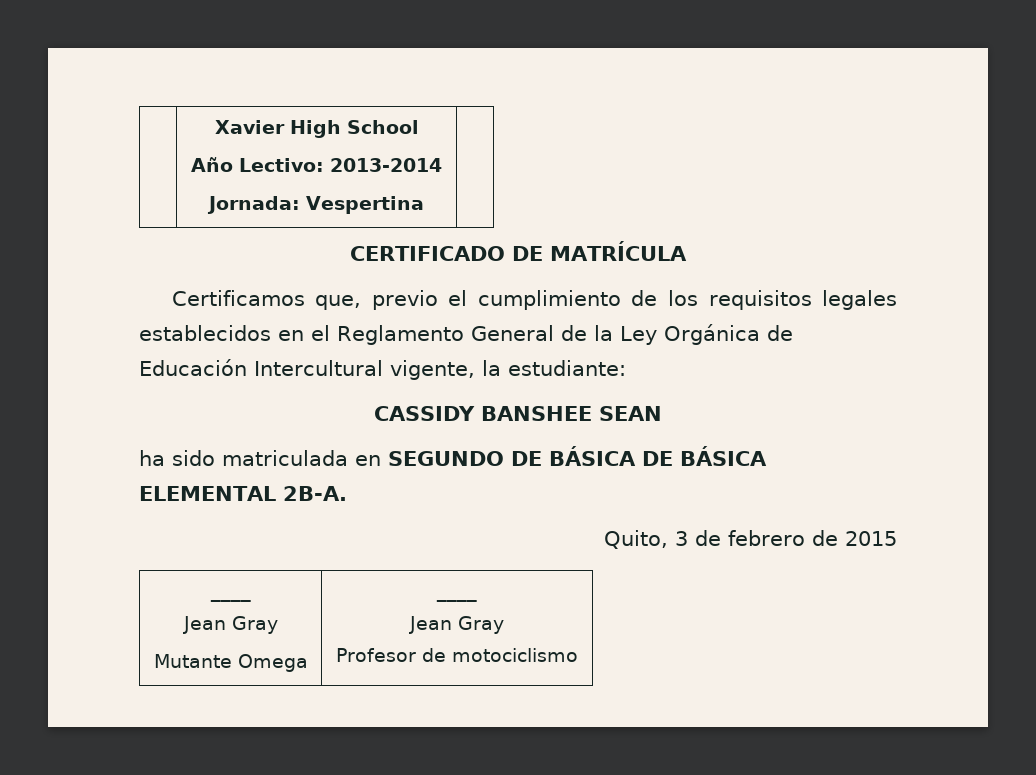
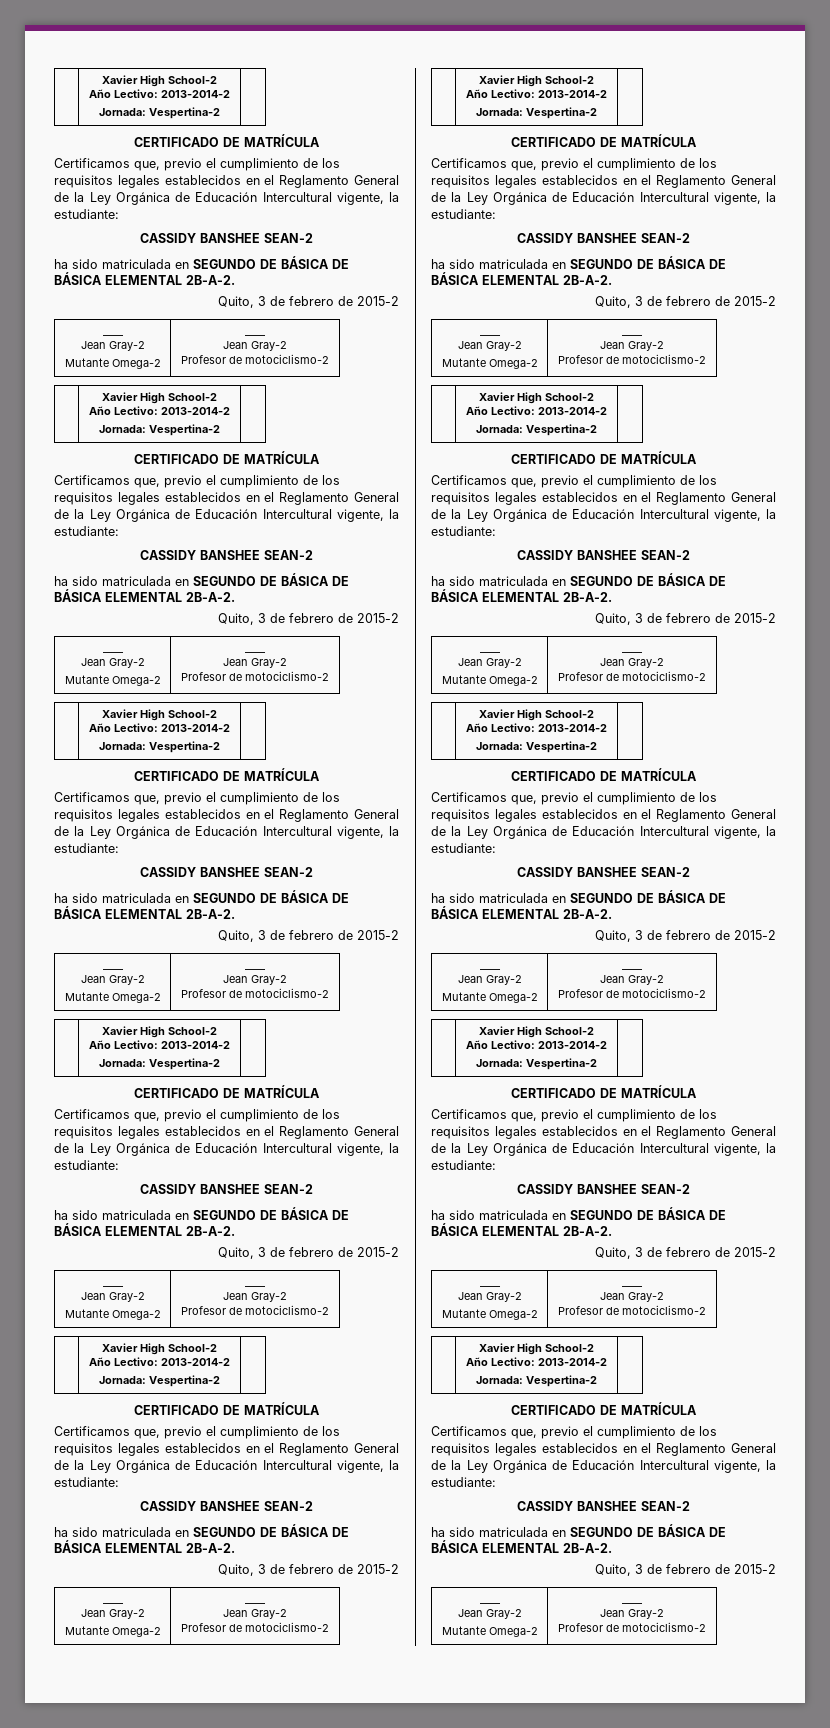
[214,120,419,138] [191,157,442,172] [207,196,425,214] | Xavier High School // Año Lectivo: 2013-2014 // Jornada: Vespertina -> [102,75,217,87] [89,89,230,98] [99,107,220,119] | Xavier High School-2 // Año Lectivo: 2013-2014-2 // Jornada: Vespertina-2
[599,406,663,421] SEAN -> [264,233,313,243] SEAN-2
[282,486,347,501] [604,530,897,549] [209,598,251,602] [182,616,278,634] [153,654,308,672] [436,598,477,602] [409,616,504,634] [336,648,578,662] 2B-A. // Quito, 3 de febrero de 2015 // ____ // Jean Gray // Mutante Omega | ____ // Jean Gray // Profesor de motociclismo -> [186,275,235,285] [218,296,399,308] [102,335,124,336] [80,341,145,351] [64,358,161,369] [245,335,266,336] [223,341,287,351] [181,354,329,364] [102,392,217,404] [89,406,230,415] [99,424,220,436] [134,451,320,464] [54,475,340,488] [54,492,400,505] [54,509,399,522] [54,526,119,536] [140,550,313,560] [54,573,349,586] [54,589,235,602] [218,613,399,625] [102,652,124,653] [80,658,145,668] [64,675,161,686] [245,652,266,653] [223,658,287,668] [181,671,329,681] [102,709,217,721] [89,723,230,732] [99,741,220,753] [134,768,320,781] [54,792,340,805] [54,809,400,822] [54,826,399,839] [54,843,119,853] [140,867,313,877] [54,890,349,903] [54,906,235,919] [218,930,399,942] [102,969,124,970] [80,975,145,985] [64,992,161,1003] [245,969,266,970] [223,975,287,985] [181,988,329,998] [102,1026,217,1038] [89,1040,230,1049] [99,1058,220,1070] [134,1085,320,1098] [54,1109,340,1122] [54,1126,400,1139] [54,1143,399,1156] [54,1160,119,1170] [140,1184,313,1194] [54,1207,349,1220] [54,1223,235,1236] [218,1247,399,1259] [102,1286,124,1287] [80,1292,145,1302] [64,1309,161,1320] [245,1286,266,1287] [223,1292,287,1302] [181,1305,329,1315] [102,1343,217,1355] [89,1357,230,1366] [99,1375,220,1387] [134,1402,320,1415] [54,1426,340,1439] [54,1443,400,1456] [54,1460,399,1473] [54,1477,119,1487] [140,1501,313,1511] [54,1524,349,1537] [54,1540,235,1553] [218,1564,399,1576] [102,1603,124,1604] [80,1609,145,1619] [64,1626,161,1637] [245,1603,266,1604] [223,1609,287,1619] [181,1622,329,1632] [479,75,594,87] [466,89,607,98] [476,107,597,119] [511,134,697,147] [431,158,717,171] [431,175,776,188] [431,192,776,205] [431,209,496,219] [517,233,690,243] [431,256,726,269] [431,272,612,285] [595,296,776,308] [479,335,501,336] [457,341,522,351] [441,358,538,369] [622,335,643,336] [600,341,664,351] [558,354,706,364] [479,392,594,404] [466,406,607,415] [476,424,597,436] [511,451,697,464] [431,475,717,488] [431,492,776,505] [431,509,776,522] [431,526,496,536] [517,550,690,560] [431,573,726,586] [431,589,612,602] [595,613,776,625] [479,652,501,653] [457,658,522,668] [441,675,538,686] [622,652,643,653] [600,658,664,668] [558,671,706,681] [479,709,594,721] [466,723,607,732] [476,741,597,753] [511,768,697,781] [431,792,717,805] [431,809,776,822] [431,826,776,839] [431,843,496,853] [517,867,690,877] [431,890,726,903] [431,906,612,919] [595,930,776,942] [479,969,501,970] [457,975,522,985] [441,992,538,1003] [622,969,643,970] [600,975,664,985] [558,988,706,998] [479,1026,594,1038] [466,1040,607,1049] [476,1058,597,1070] [511,1085,697,1098] [431,1109,717,1122] [431,1126,776,1139] [431,1143,776,1156] [431,1160,496,1170] [517,1184,690,1194] [431,1207,726,1220] [431,1223,612,1236] [595,1247,776,1259] [479,1286,501,1287] [457,1292,522,1302] [441,1309,538,1320] [622,1286,643,1287] [600,1292,664,1302] [558,1305,706,1315] [479,1343,594,1355] [466,1357,607,1366] [476,1375,597,1387] [511,1402,697,1415] [431,1426,717,1439] [431,1443,776,1456] [431,1460,776,1473] [431,1477,496,1487] [517,1501,690,1511] [431,1524,726,1537] [431,1540,612,1553] [595,1564,776,1576] [479,1603,501,1604] [457,1609,522,1619] [441,1626,538,1637] [622,1603,643,1604] [600,1609,664,1619] [558,1622,706,1632] 2B-A-2. // Quito, 3 de febrero de 2015-2 // ____ // Jean Gray-2 // Mutante Omega-2 | ____ // Jean Gray-2 // Profesor de motociclismo-2 // | Xavier High School-2 // Año Lectivo: 2013-2014-2 // Jornada: Vespertina-2 | // CERTIFICADO DE MATRÍCULA // Certificamos que, previo el cumplimiento de los requisitos legales establecidos en el Reglamento General de la Ley Orgánica de Educación Intercultural vigente, la estudiante: // CASSIDY BANSHEE SEAN-2 // ha sido matriculada en SEGUNDO DE BÁSICA DE BÁSICA ELEMENTAL 2B-A-2. // Quito, 3 de febrero de 2015-2 // ____ // Jean Gray-2 // Mutante Omega-2 | ____ // Jean Gray-2 // Profesor de motociclismo-2 // | Xavier High School-2 // Año Lectivo: 2013-2014-2 // Jornada: Vespertina-2 | // CERTIFICADO DE MATRÍCULA // Certificamos que, previo el cumplimiento de los requisitos legales establecidos en el Reglamento General de la Ley Orgánica de Educación Intercultural vigente, la estudiante: // CASSIDY BANSHEE SEAN-2 // ha sido matriculada en SEGUNDO DE BÁSICA DE BÁSICA ELEMENTAL 2B-A-2. // Quito, 3 de febrero de 2015-2 // ____ // Jean Gray-2 // Mutante Omega-2 | ____ // Jean Gray-2 // Profesor de motociclismo-2 // | Xavier High School-2 // Año Lectivo: 2013-2014-2 // Jornada: Vespertina-2 | // CERTIFICADO DE MATRÍCULA // Certificamos que, previo el cumplimiento de los requisitos legales establecidos en el Reglamento General de la Ley Orgánica de Educación Intercultural vigente, la estudiante: // CASSIDY BANSHEE SEAN-2 // ha sido matriculada en SEGUNDO DE BÁSICA DE BÁSICA ELEMENTAL 2B-A-2. // Quito, 3 de febrero de 2015-2 // ____ // Jean Gray-2 // Mutante Omega-2 | ____ // Jean Gray-2 // Profesor de motociclismo-2 // | Xavier High School-2 // Año Lectivo: 2013-2014-2 // Jornada: Vespertina-2 | // CERTIFICADO DE MATRÍCULA // Certificamos que, previo el cumplimiento de los requisitos legales establecidos en el Reglamento General de la Ley Orgánica de Educación Intercultural vigente, la estudiante: // CASSIDY BANSHEE SEAN-2 // ha sido matriculada en SEGUNDO DE BÁSICA DE BÁSICA ELEMENTAL 2B-A-2. // Quito, 3 de febrero de 2015-2 // ____ // Jean Gray-2 // Mutante Omega-2 | ____ // Jean Gray-2 // Profesor de motociclismo-2 // | Xavier High School-2 // Año Lectivo: 2013-2014-2 // Jornada: Vespertina-2 | // CERTIFICADO DE MATRÍCULA // Certificamos que, previo el cumplimiento de los requisitos legales establecidos en el Reglamento General de la Ley Orgánica de Educación Intercultural vigente, la estudiante: // CASSIDY BANSHEE SEAN-2 // ha sido matriculada en SEGUNDO DE BÁSICA DE BÁSICA ELEMENTAL 2B-A-2. // Quito, 3 de febrero de 2015-2 // ____ // Jean Gray-2 // Mutante Omega-2 | ____ // Jean Gray-2 // Profesor de motociclismo-2 // | Xavier High School-2 // Año Lectivo: 2013-2014-2 // Jornada: Vespertina-2 | // CERTIFICADO DE MATRÍCULA // Certificamos que, previo el cumplimiento de los requisitos legales establecidos en el Reglamento General de la Ley Orgánica de Educación Intercultural vigente, la estudiante: // CASSIDY BANSHEE SEAN-2 // ha sido matriculada en SEGUNDO DE BÁSICA DE BÁSICA ELEMENTAL 2B-A-2. // Quito, 3 de febrero de 2015-2 // ____ // Jean Gray-2 // Mutante Omega-2 | ____ // Jean Gray-2 // Profesor de motociclismo-2 // | Xavier High School-2 // Año Lectivo: 2013-2014-2 // Jornada: Vespertina-2 | // CERTIFICADO DE MATRÍCULA // Certificamos que, previo el cumplimiento de los requisitos legales establecidos en el Reglamento General de la Ley Orgánica de Educación Intercultural vigente, la estudiante: // CASSIDY BANSHEE SEAN-2 // ha sido matriculada en SEGUNDO DE BÁSICA DE BÁSICA ELEMENTAL 2B-A-2. // Quito, 3 de febrero de 2015-2 // ____ // Jean Gray-2 // Mutante Omega-2 | ____ // Jean Gray-2 // Profesor de motociclismo-2 // | Xavier High School-2 // Año Lectivo: 2013-2014-2 // Jornada: Vespertina-2 | // CERTIFICADO DE MATRÍCULA // Certificamos que, previo el cumplimiento de los requisitos legales establecidos en el Reglamento General de la Ley Orgánica de Educación Intercultural vigente, la estudiante: // CASSIDY BANSHEE SEAN-2 // ha sido matriculada en SEGUNDO DE BÁSICA DE BÁSICA ELEMENTAL 2B-A-2. // Quito, 3 de febrero de 2015-2 // ____ // Jean Gray-2 // Mutante Omega-2 | ____ // Jean Gray-2 // Profesor de motociclismo-2 // | Xavier High School-2 // Año Lectivo: 2013-2014-2 // Jornada: Vespertina-2 | // CERTIFICADO DE MATRÍCULA // Certificamos que, previo el cumplimiento de los requisitos legales establecidos en el Reglamento General de la Ley Orgánica de Educación Intercultural vigente, la estudiante: // CASSIDY BANSHEE SEAN-2 // ha sido matriculada en SEGUNDO DE BÁSICA DE BÁSICA ELEMENTAL 2B-A-2. // Quito, 3 de febrero de 2015-2 // ____ // Jean Gray-2 // Mutante Omega-2 | ____ // Jean Gray-2 // Profesor de motociclismo-2

